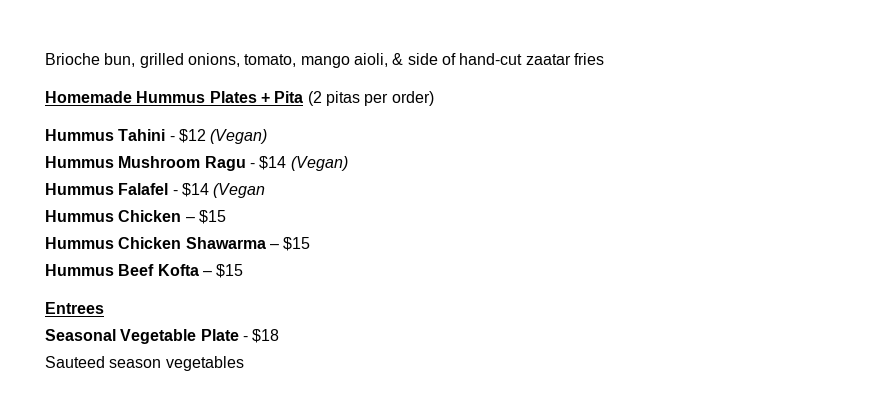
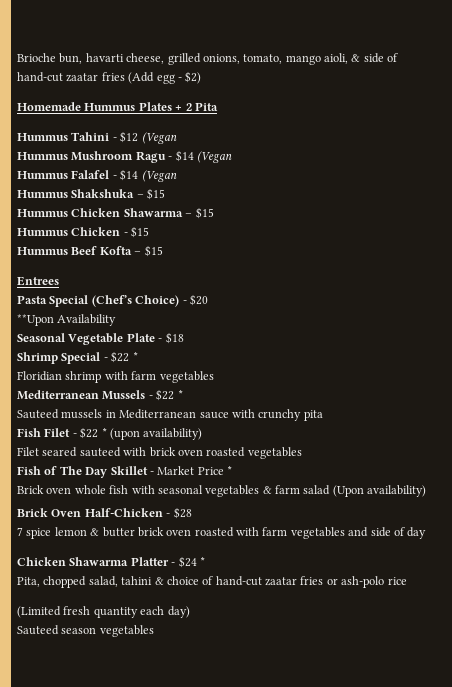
(136, 60) none -> [85,53,165,64] havarti cheese,
(604, 59) none -> [128,71,202,84] (Add egg - $2)
(270, 98) none -> [185,103,192,111] 2
[307,91,434,106] (2 pitas per order) -> (218, 106) none
[210,129,268,144] (Vegan) -> [141,132,177,144] (Vegan
[290,156,348,171] (Vegan) -> [196,151,232,163] (Vegan
[118,210,182,222] Chicken -> [71,189,135,198] Shakshuka
(311, 244) none -> [17,226,150,238] // Hummus Chicken - $15
(104, 308) none -> [17,294,208,307] [17,314,117,326] // Pasta Special (Chef’s Choice) - $20 // **Upon Availability
(280, 336) none -> [17,351,138,364] [17,371,214,383] [17,389,183,401] [17,409,323,421] [17,427,203,440] [17,447,302,459] [17,466,232,478] [17,485,427,497] [17,507,192,519] [17,527,427,539] [17,556,205,568] [17,576,407,588] [17,606,190,618] // Shrimp Special - $22 * // Floridian shrimp with farm vegetables // Mediterranean Mussels - $22 * // Sauteed mussels in Mediterranean sauce with crunchy pita // Fish Filet - $22 * (upon availability) // Filet seared sauteed with brick oven roasted vegetables // Fish of The Day Skillet - Market Price * // Brick oven whole fish with seasonal vegetables & farm salad (Upon availability) // Brick Oven Half-Chicken - $28 // 7 spice lemon & butter brick oven roasted with farm vegetables and side of day // Chicken Shawarma Platter - $24 * // Pita, chopped salad, tahini & choice of hand-cut zaatar fries or ash-polo rice // (Limited fresh quantity each day)

